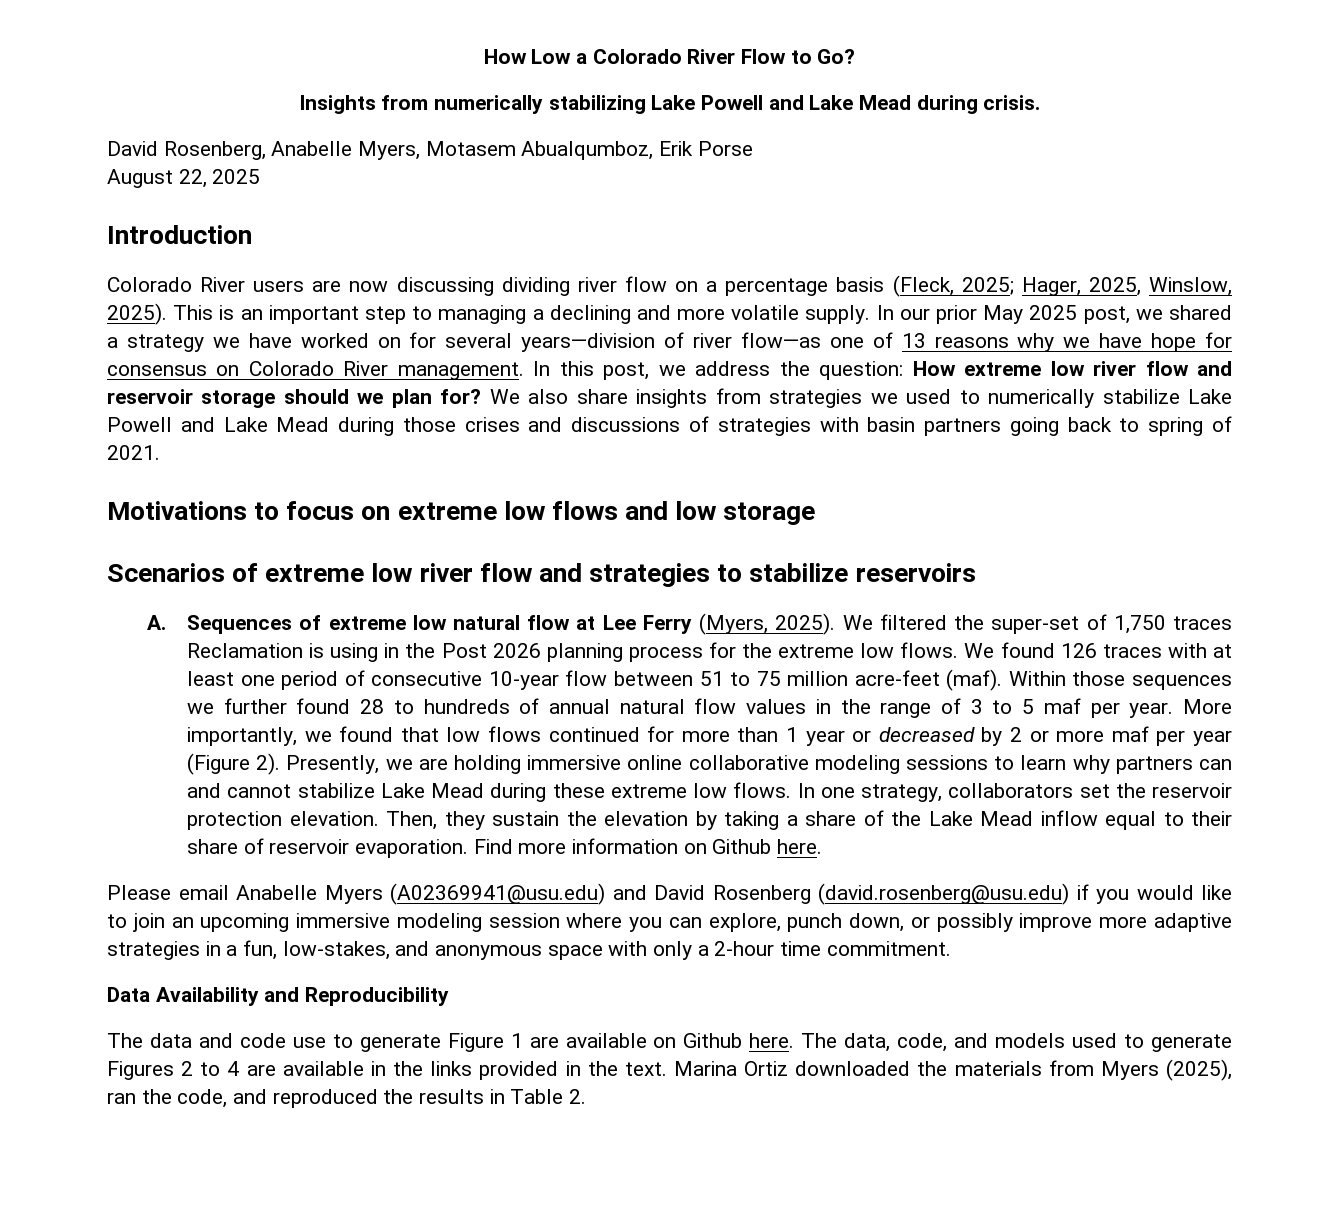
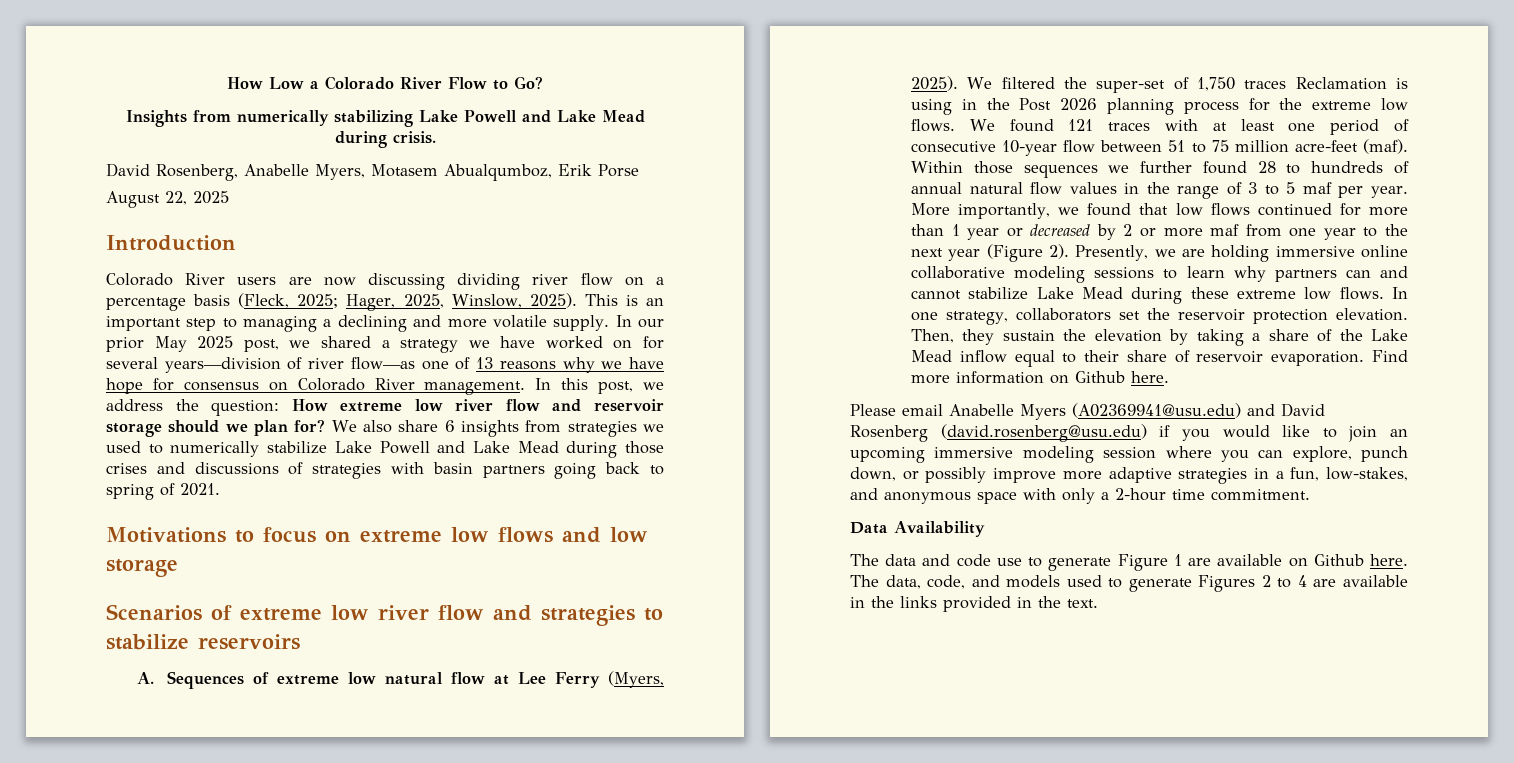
(628, 396) none -> [444,420,455,432] 6
[1060,643,1097,658] 126 -> [1068,119,1094,131] 121
[1156,730,1186,746] per -> [1245,224,1408,240] [911,248,944,257] from one year to the next
[264,987,450,1006] and Reproducibility -> (985, 529) none
[673,1059,1232,1081] [107,1089,587,1108] Marina Ortiz downloaded the materials from Myers (2025), ran the code, and reproduced the results in Table 2. -> (1098, 603) none

